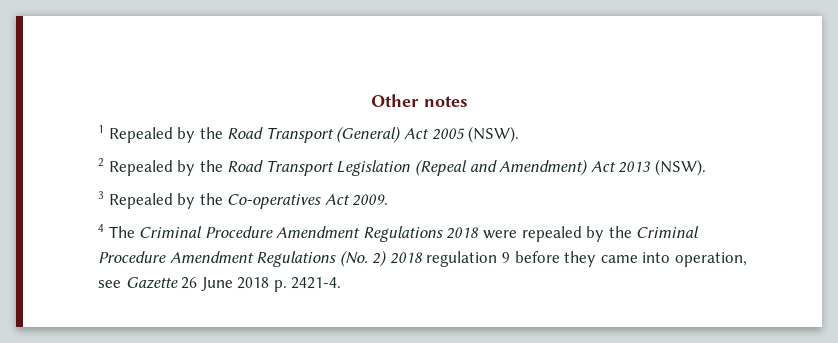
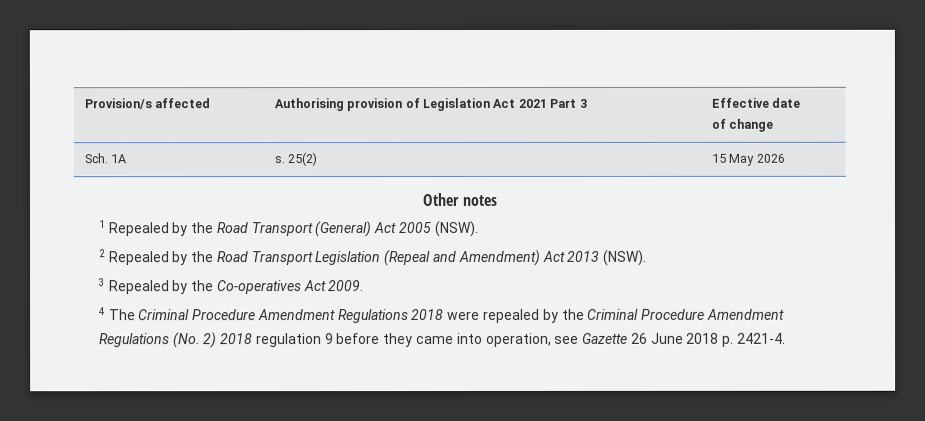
(370, 100) none -> [83,98,211,110] [273,97,587,112] [710,97,801,108] [710,118,774,132] [83,153,127,164] [273,152,318,167] [710,153,785,166] Provision/s affected | Authorising provision of Legislation Act 2021 Part 3 | Effective date // of change // Sch. 1A | s. 25(2) | 15 May 2026 //

